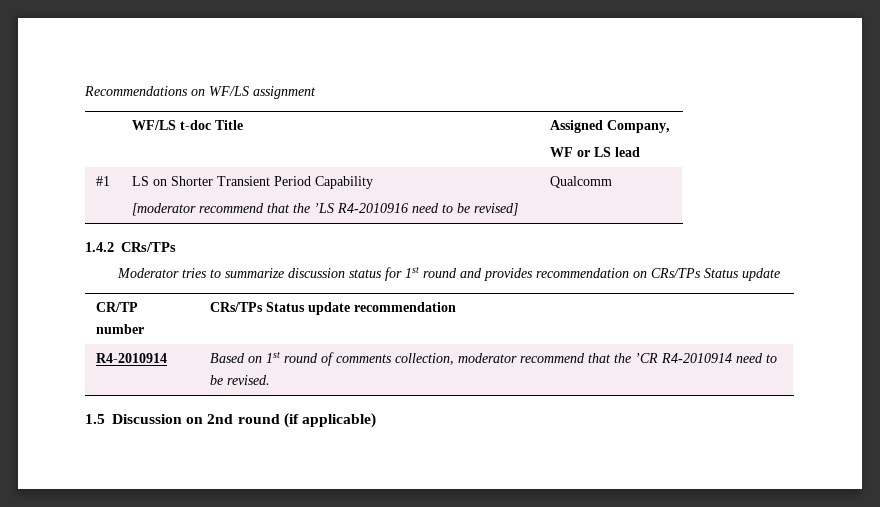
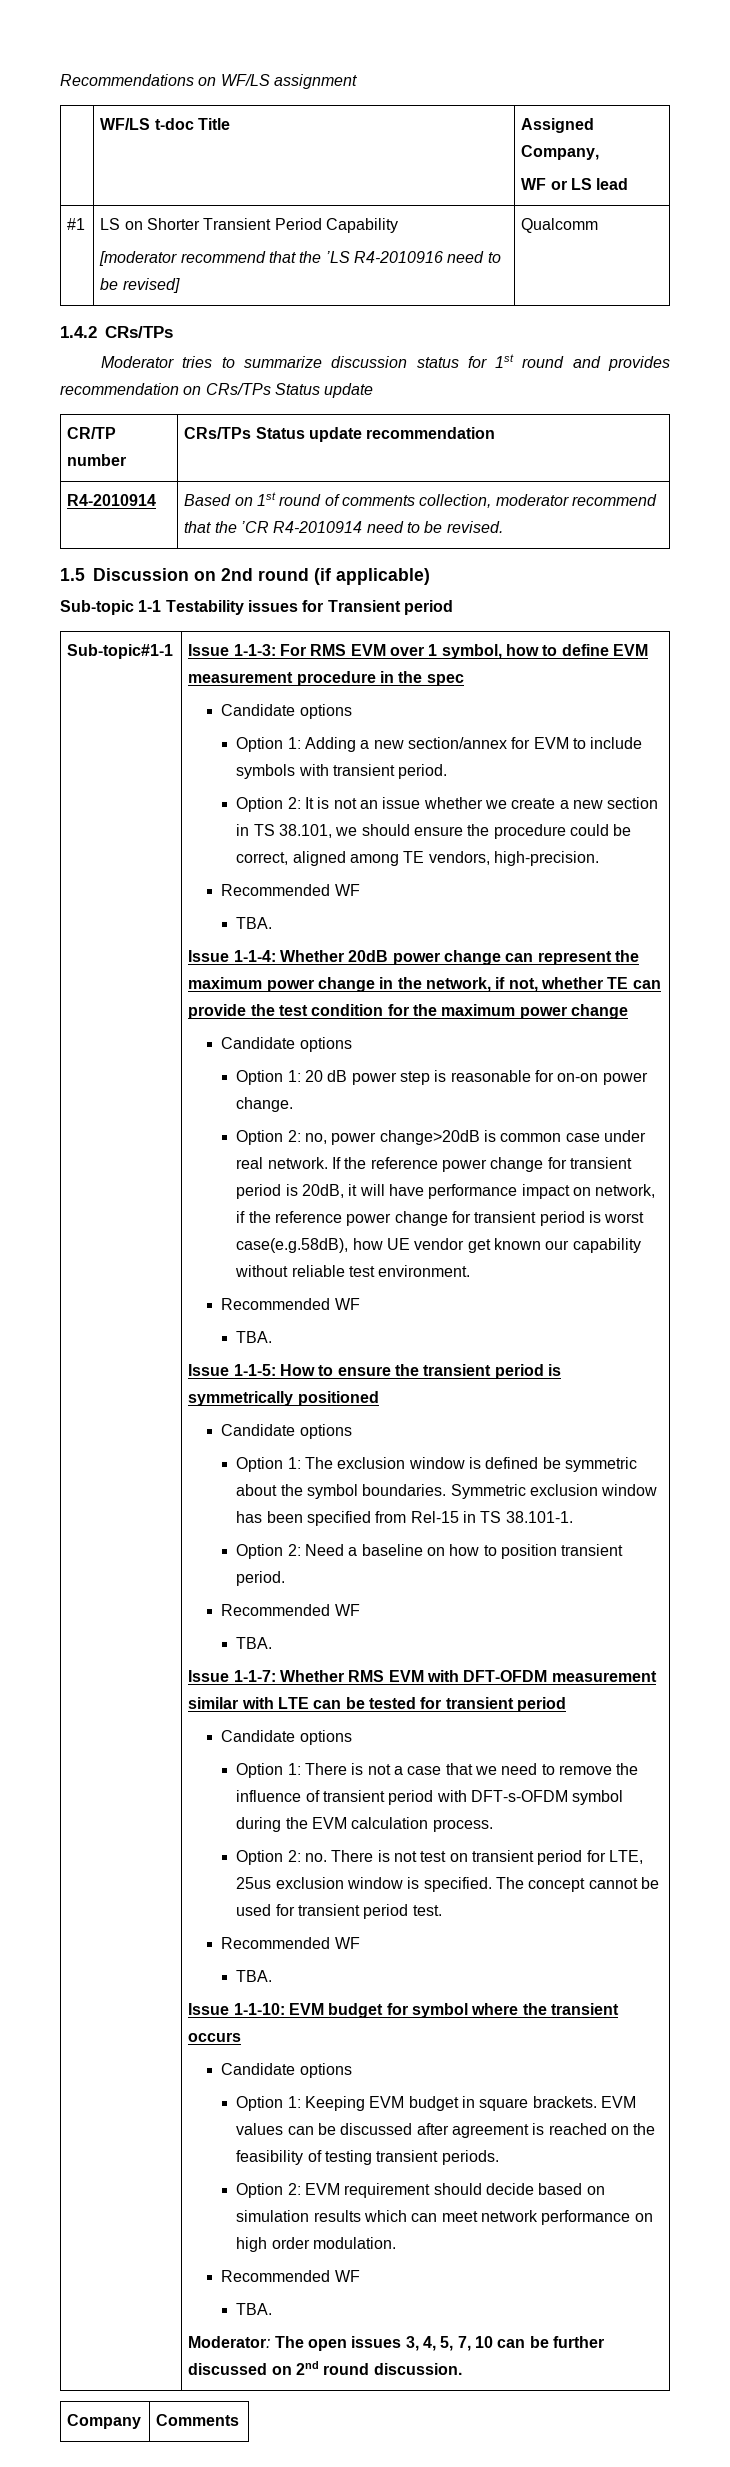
(376, 420) none -> [60,600,453,615] [67,644,174,659] [188,644,648,659] [188,671,464,686] [221,704,352,719] [236,737,643,752] [236,764,448,779] [236,797,659,812] [236,824,632,839] [236,851,600,866] [221,884,360,896] [236,917,273,929] [188,950,639,965] [188,977,661,992] [188,1004,628,1019] [221,1037,352,1052] [236,1070,648,1085] [236,1097,294,1112] [236,1130,647,1145] [236,1157,633,1172] [236,1184,656,1199] [236,1211,645,1226] [236,1238,641,1253] [235,1265,471,1277] [221,1298,360,1310] [236,1331,273,1343] [188,1364,561,1379] [188,1391,379,1406] [221,1424,352,1439] [236,1457,638,1472] [236,1484,658,1499] [236,1511,573,1526] [236,1544,624,1559] [236,1571,286,1586] [221,1604,360,1616] [236,1637,273,1649] [188,1670,657,1682] [188,1697,566,1712] [221,1730,352,1745] [236,1763,639,1778] [236,1790,624,1805] [236,1817,493,1832] [236,1850,643,1865] [236,1877,660,1892] [236,1904,442,1919] [221,1937,360,1949] [236,1970,273,1982] [188,2003,619,2018] [188,2032,242,2042] [221,2063,352,2078] [236,2096,637,2111] [236,2123,656,2138] [236,2150,499,2165] [236,2183,605,2198] [236,2210,653,2225] [236,2237,397,2252] [221,2270,360,2282] [236,2303,273,2315] [188,2336,604,2351] [188,2361,462,2375] [67,2414,142,2429] [156,2414,240,2426] // Sub-topic 1-1 Testability issues for Transient period // Sub-topic#1-1 | Issue 1-1-3: For RMS EVM over 1 symbol, how to define EVM measurement procedure in the spec // Candidate options // Option 1: Adding a new section/annex for EVM to include symbols with transient period. // Option 2: It is not an issue whether we create a new section in TS 38.101, we should ensure the procedure could be correct, aligned among TE vendors, high-precision. // Recommended WF // TBA. // Issue 1-1-4: Whether 20dB power change can represent the maximum power change in the network, if not, whether TE can provide the test condition for the maximum power change // Candidate options // Option 1: 20 dB power step is reasonable for on-on power change. // Option 2: no, power change>20dB is common case under real network. If the reference power change for transient period is 20dB, it will have performance impact on network, if the reference power change for transient period is worst case(e.g.58dB), how UE vendor get known our capability without reliable test environment. // Recommended WF // TBA. // Issue 1-1-5: How to ensure the transient period is symmetrically positioned // Candidate options // Option 1: The exclusion window is defined be symmetric about the symbol boundaries. Symmetric exclusion window has been specified from Rel-15 in TS 38.101-1. // Option 2: Need a baseline on how to position transient period. // Recommended WF // TBA. // Issue 1-1-7: Whether RMS EVM with DFT-OFDM measurement similar with LTE can be tested for transient period // Candidate options // Option 1: There is not a case that we need to remove the influence of transient period with DFT-s-OFDM symbol during the EVM calculation process. // Option 2: no. There is not test on transient period for LTE, 25us exclusion window is specified. The concept cannot be used for transient period test. // Recommended WF // TBA. // Issue 1-1-10: EVM budget for symbol where the transient occurs // Candidate options // Option 1: Keeping EVM budget in square brackets. EVM values can be discussed after agreement is reached on the feasibility of testing transient periods. // Option 2: EVM requirement should decide based on simulation results which can meet network performance on high order modulation. // Recommended WF // TBA. // Moderator: The open issues 3, 4, 5, 7, 10 can be further discussed on 2nd round discussion. // Company | Comments

